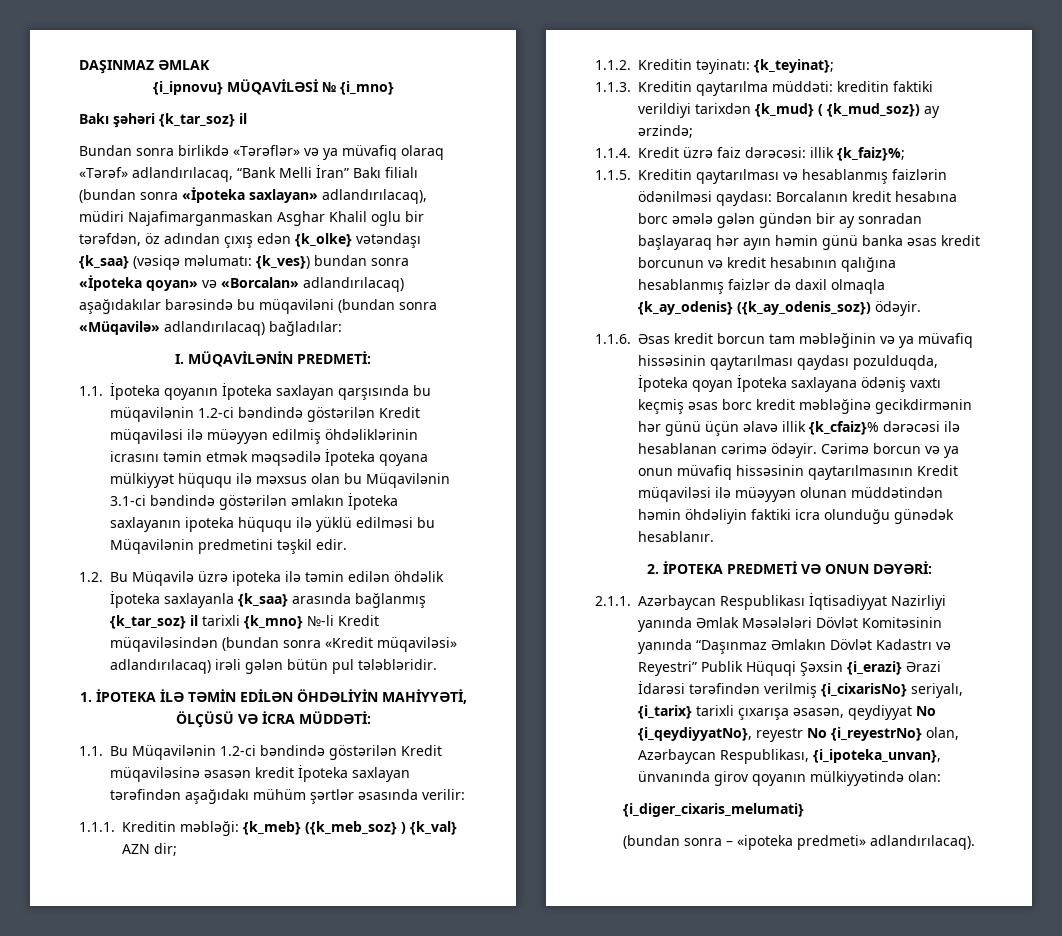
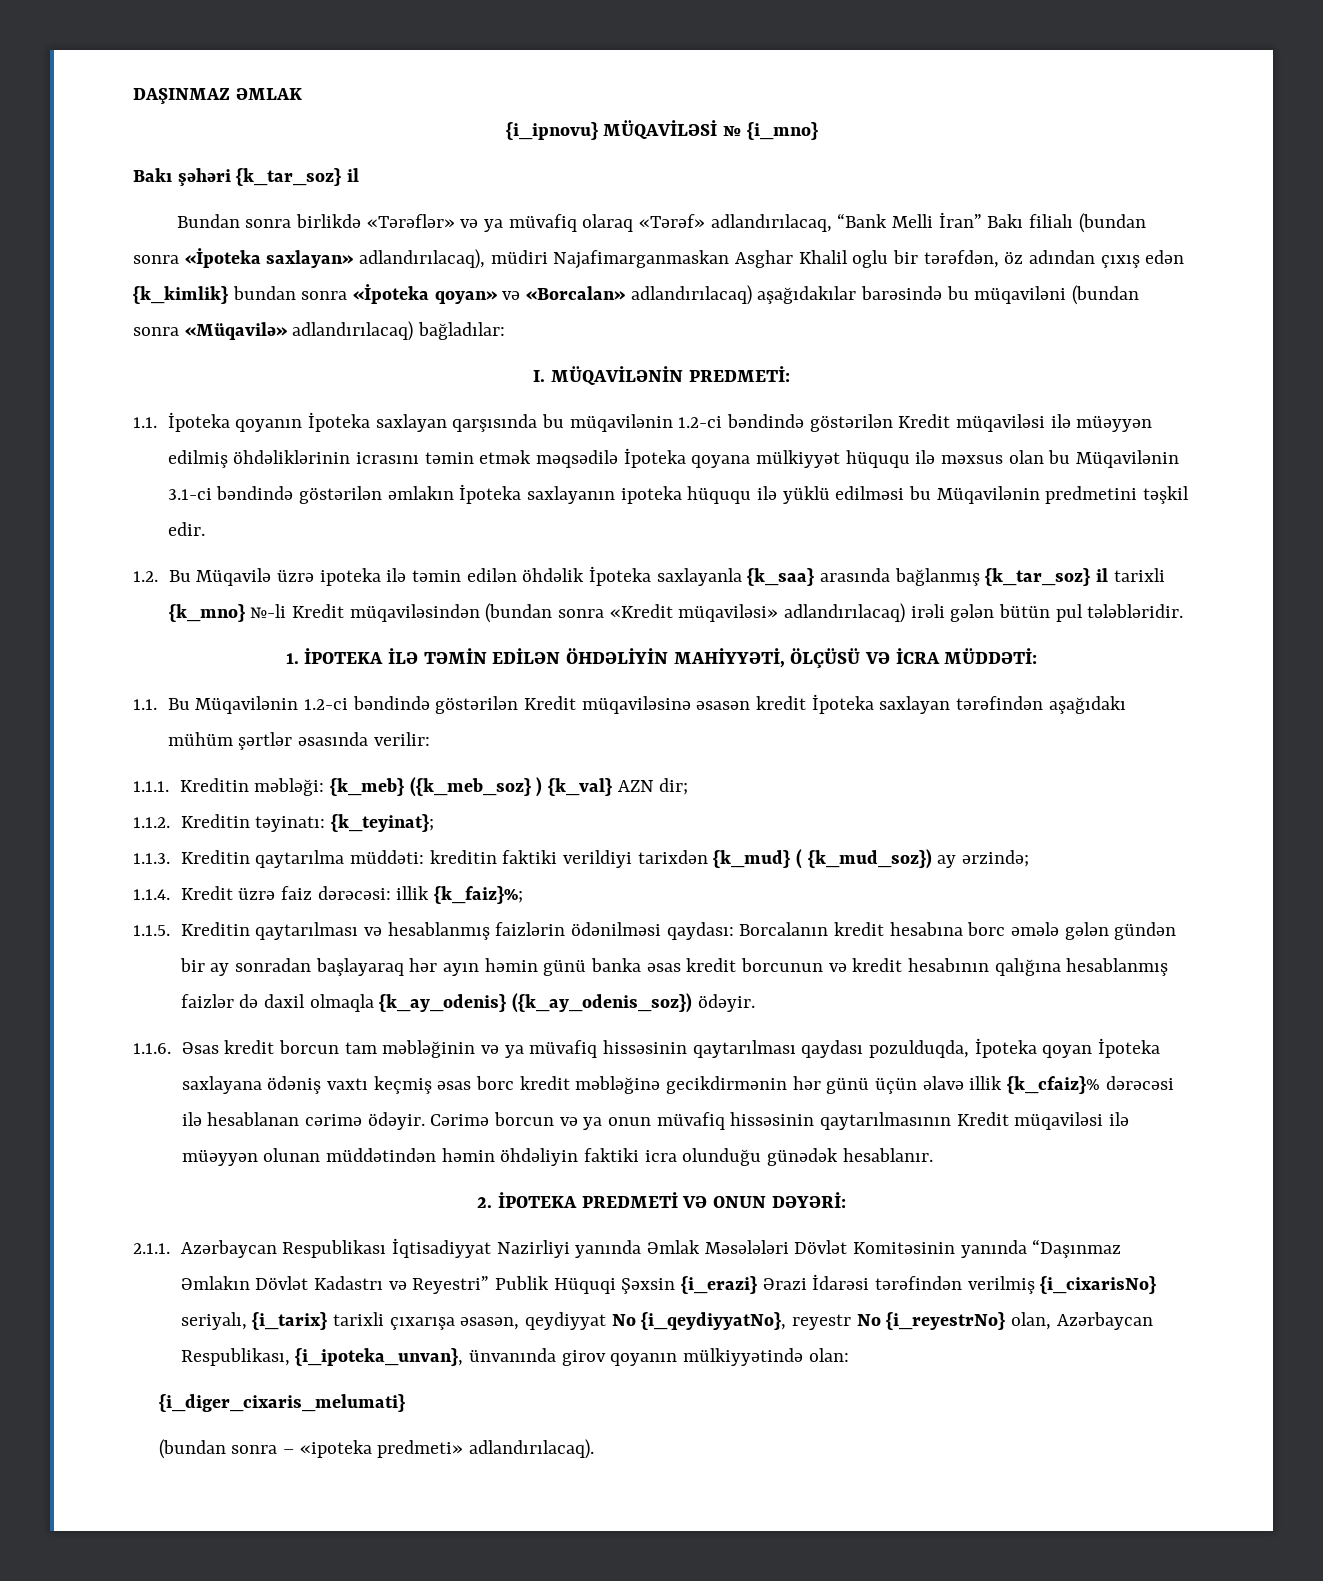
[295,233,421,248] [79,255,310,270] {k_olke} vətəndaşı {k_saa} (vəsiqə məlumatı: {k_ves}) -> [133,286,228,304] {k_kimlik}

